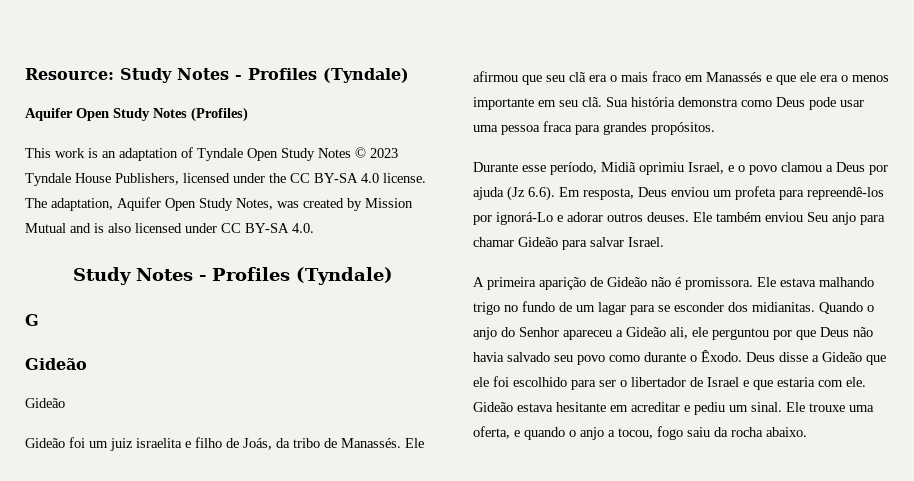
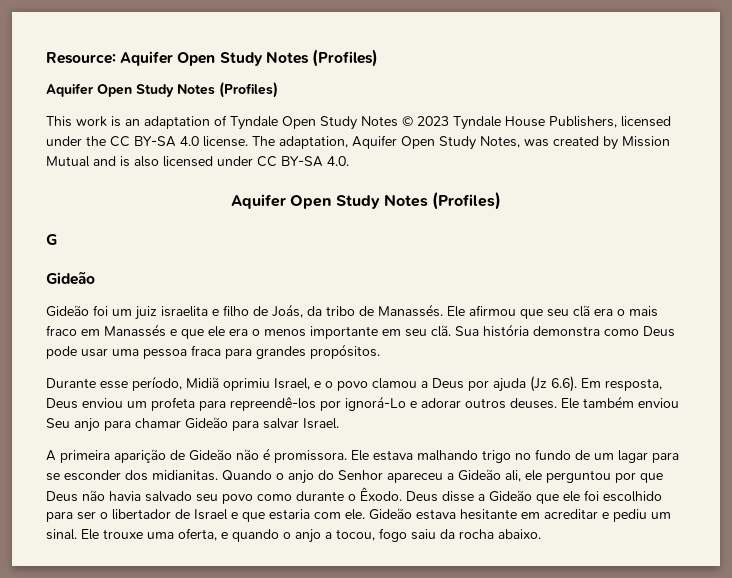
[120,68,409,83] Study Notes - Profiles (Tyndale) -> [120,49,378,67] Aquifer Open Study Notes (Profiles)
[73,267,394,285] Study Notes - Profiles (Tyndale) -> [230,192,502,210] Aquifer Open Study Notes (Profiles)
[25,438,65,448] // Gideão -> (89, 311) none

